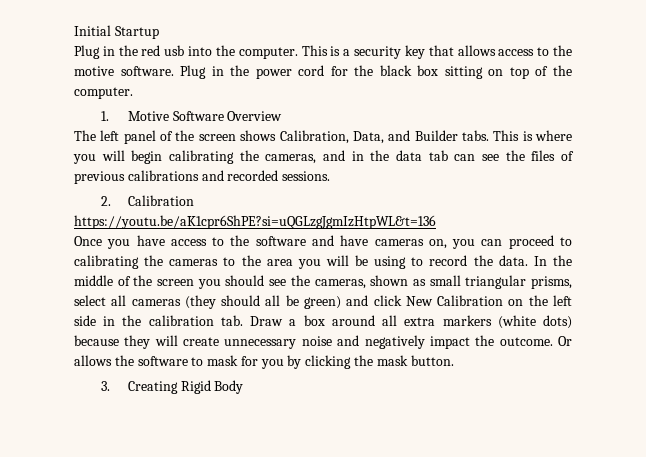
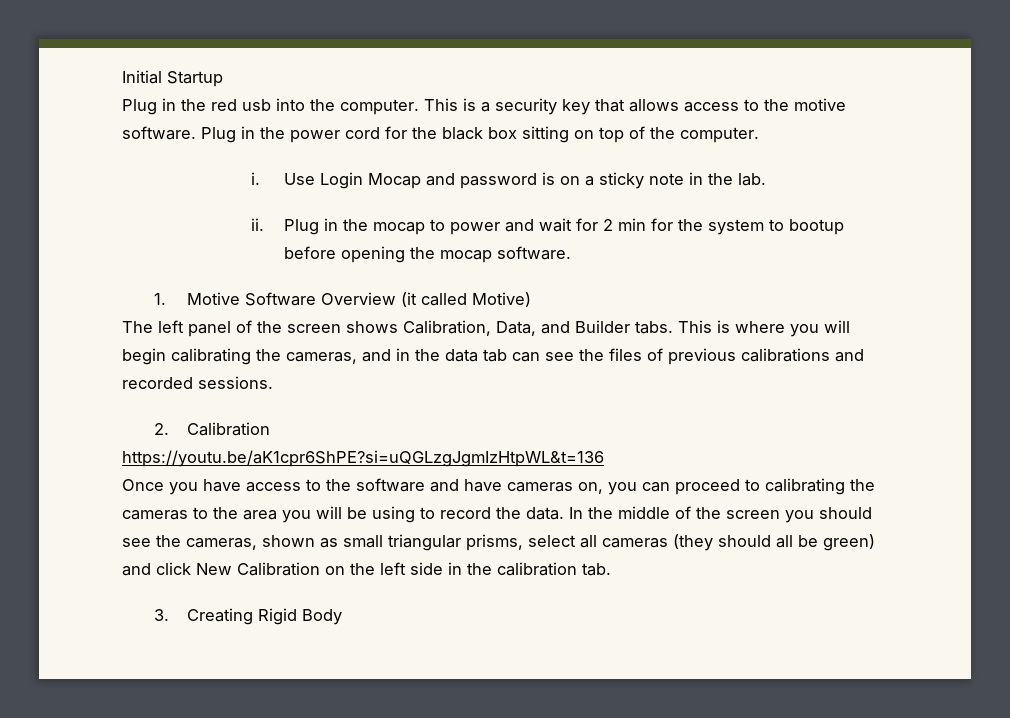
(133, 93) none -> [251,172,766,189] [251,218,844,235] [283,246,571,263] // i. Use Login Mocap and password is on a sticky note in the lab. // ii. Plug in the mocap to power and wait for 2 min for the system to bootup before opening the mocap software.
(283, 116) none -> [400,292,531,307] (it called Motive)
[250,315,572,329] [74,335,572,349] [74,355,454,369] Draw a box around all extra markers (white dots) because they will create unnecessary noise and negatively impact the outcome. Or allows the software to mask for you by clicking the mask button. -> (611, 569) none

